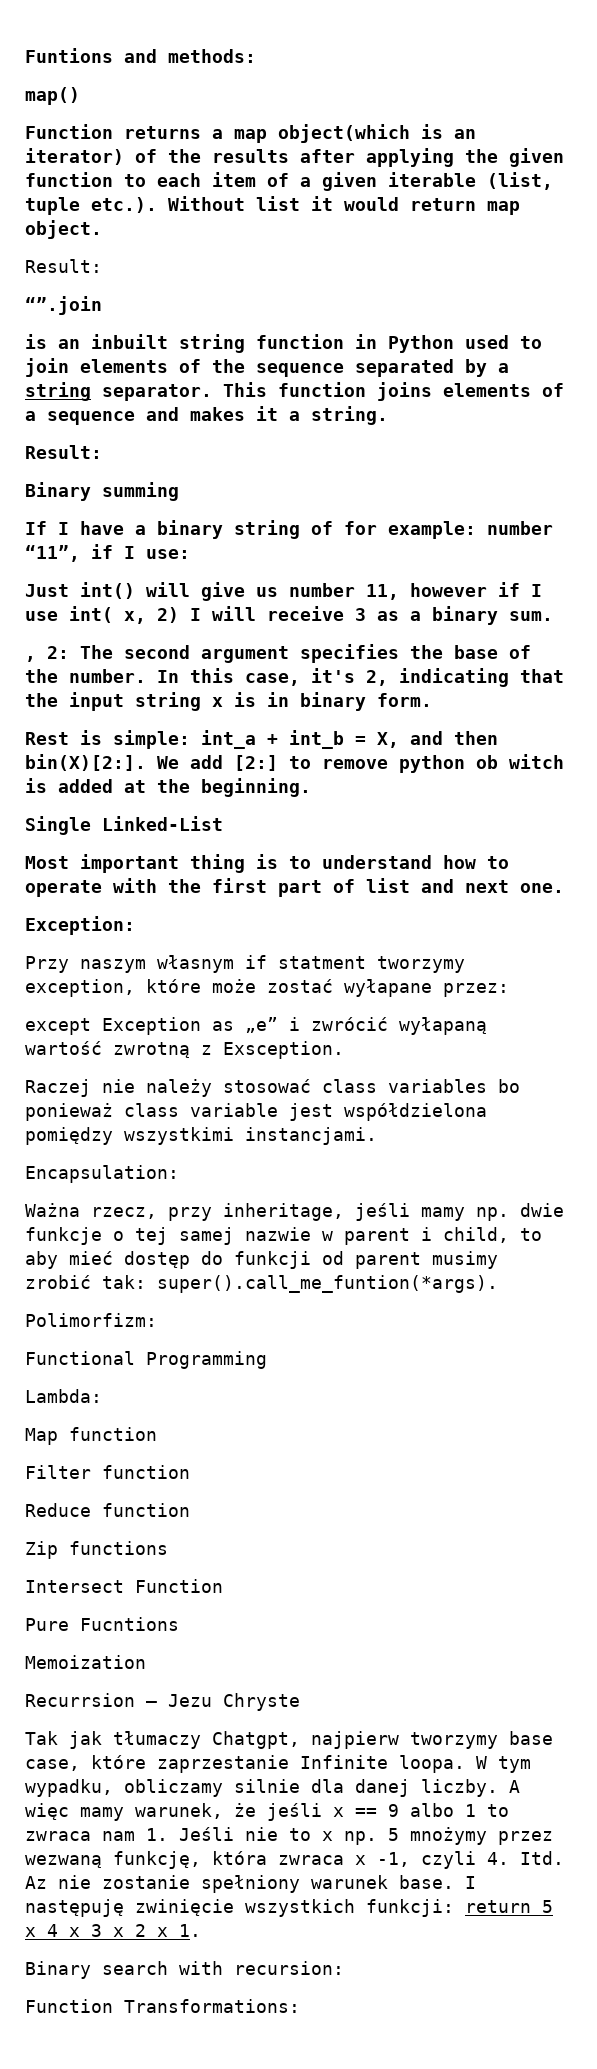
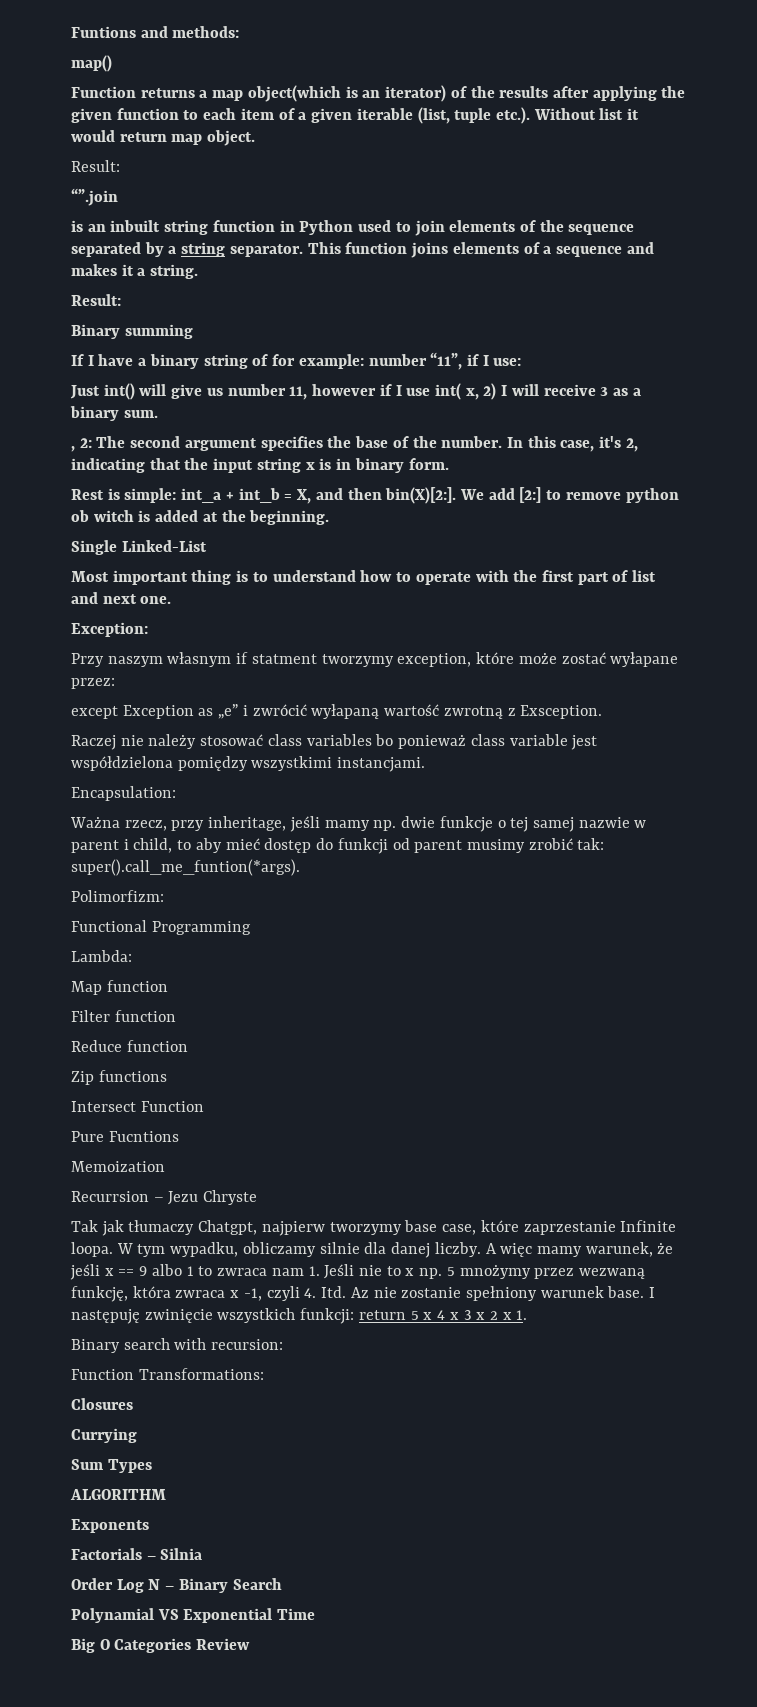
(300, 2006) none -> [71,1398,133,1410] [71,1428,137,1443] [71,1459,152,1473] [70,1489,166,1500] [71,1519,149,1533] [71,1548,203,1560] [71,1578,282,1593] [71,1608,316,1623] [71,1638,251,1653] // Closures // Currying // Sum Types // ALGORITHM // Exponents // Factorials – Silnia // Order Log N – Binary Search // Polynamial VS Exponential Time // Big O Categories Review

